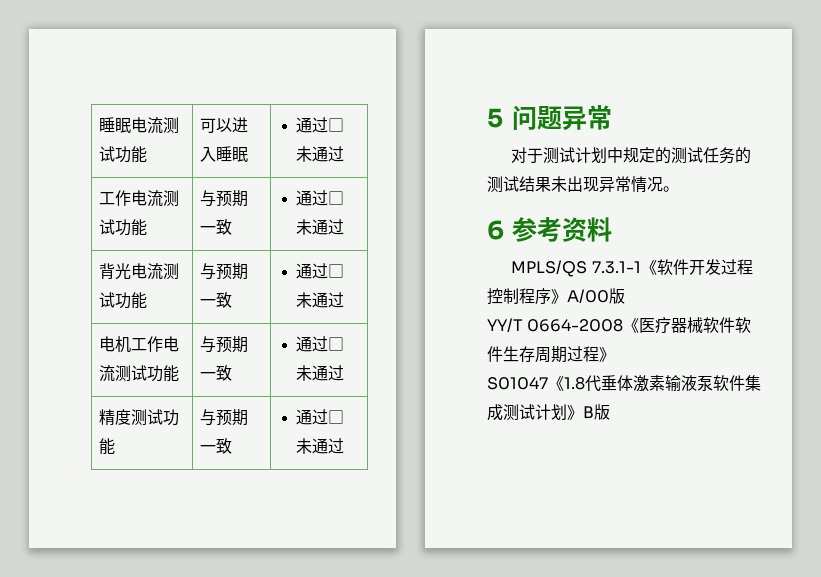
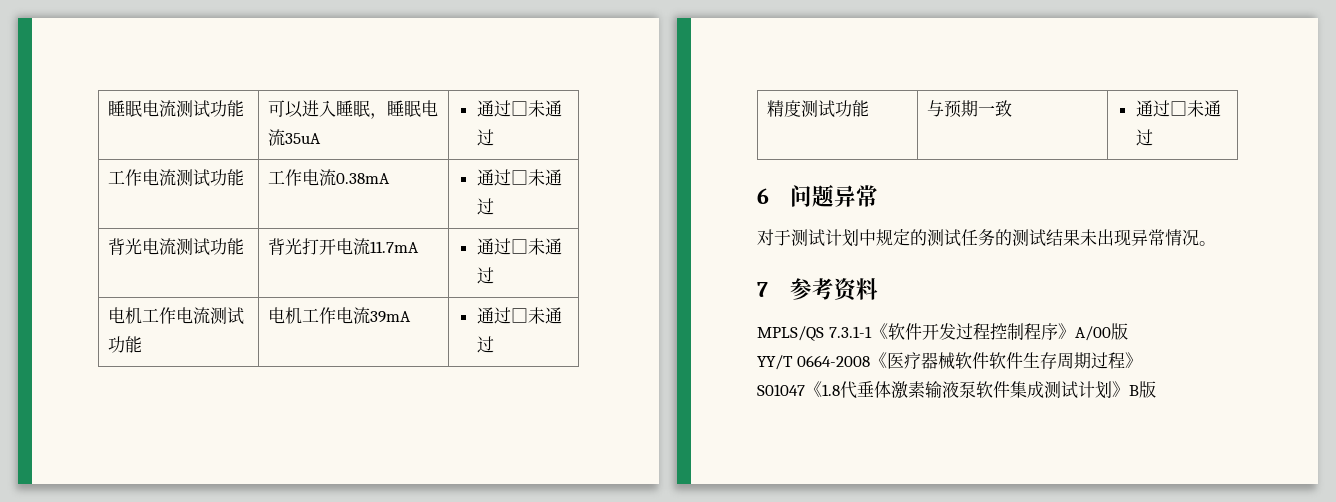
(249, 154) none -> [369,100,438,119] [267,129,321,146] ，睡眠电流35uA
[200,190,249,207] [200,219,233,235] 与预期一致 -> [267,169,390,186] 工作电流0.38mA
[200,263,249,280] [200,292,233,308] 与预期一致 -> [267,238,419,256] 背光打开电流11.7mA
[200,336,249,353] [200,365,233,381] 与预期一致 -> [267,307,411,324] 电机工作电流39mA
[487,108,503,128] 5 -> [757,188,769,204] 6
[487,220,504,240] 6 -> [757,282,768,297] 7

